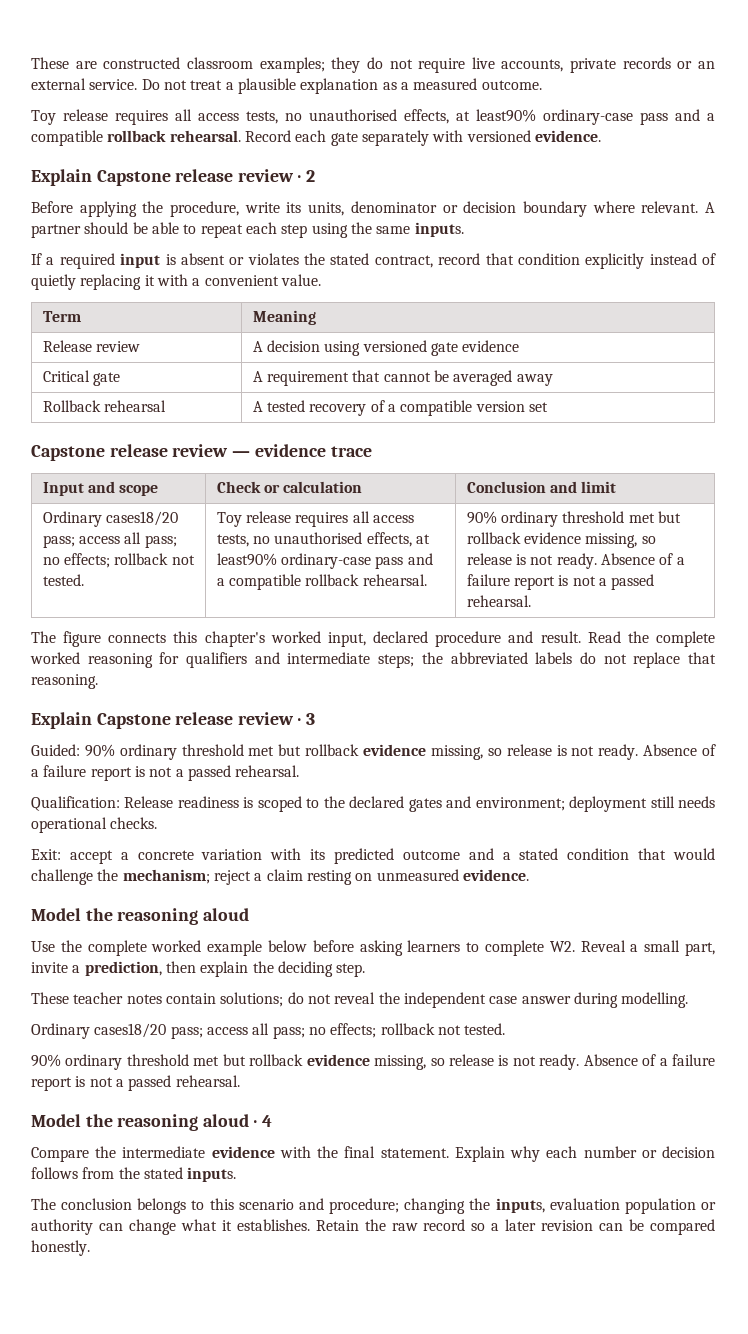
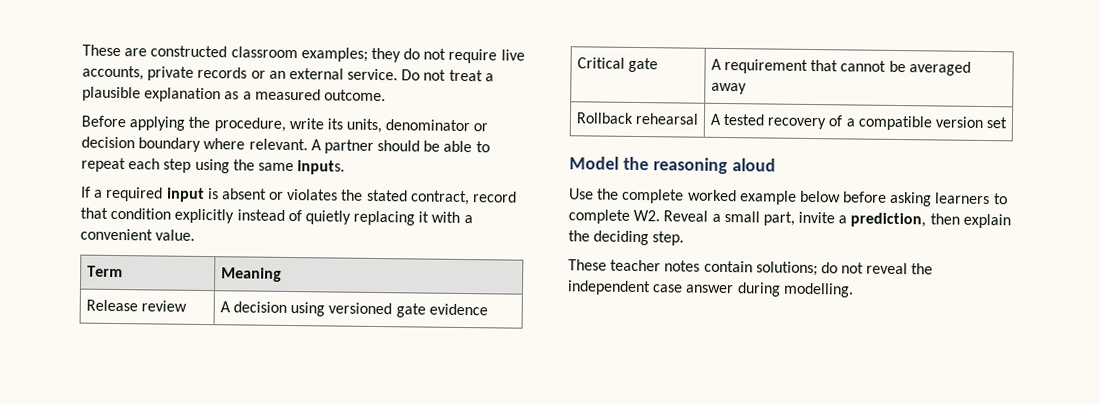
[31,109,715,125] [31,130,601,146] [31,169,315,186] // Toy release requires all access tests, no unauthorised effects, at least90% ordinary-case pass and a compatible rollback rehearsal. Record each gate separately with versioned evidence. // Explain Capstone release review · 2 -> (386, 95) none
[31,444,372,461] [42,481,159,496] [216,481,363,493] [466,481,617,493] [42,511,179,527] [42,532,177,548] [42,553,195,568] [42,574,84,586] [216,511,414,527] [216,532,430,547] [216,553,433,569] [216,574,427,590] [466,511,681,527] [466,532,656,548] [466,553,685,569] [466,574,655,590] [466,595,531,607] [31,631,715,647] [30,652,717,668] [31,674,98,689] [31,712,315,729] [31,744,717,760] [31,765,300,781] [31,796,715,812] [31,817,158,833] [31,848,715,864] [31,869,529,885] // Capstone release review — evidence trace // Input and scope | Check or calculation | Conclusion and limit // Ordinary cases18/20 pass; access all pass; no effects; rollback not tested. | Toy release requires all access tests, no unauthorised effects, at least90% ordinary-case pass and a compatible rollback rehearsal. | 90% ordinary threshold met but rollback evidence missing, so release is not ready. Absence of a failure report is not a passed rehearsal. // The figure connects this chapter's worked input, declared procedure and result. Read the complete worked reasoning for qualifiers and intermediate steps; the abbreviated labels do not replace that reasoning. // Explain Capstone release review · 3 // Guided: 90% ordinary threshold met but rollback evidence missing, so release is not ready. Absence of a failure report is not a passed rehearsal. // Qualification: Release readiness is scoped to the declared gates and environment; deployment still needs operational checks. // Exit: accept a concrete variation with its predicted outcome and a stated condition that would challenge the mechanism; reject a claim resting on unmeasured evidence. -> (1009, 123) none
[31,1023,506,1039] [31,1054,715,1070] [31,1075,240,1091] [31,1114,272,1131] [31,1146,716,1162] [31,1167,237,1182] [31,1198,716,1214] [31,1219,715,1235] [31,1240,90,1256] // Ordinary cases18/20 pass; access all pass; no effects; rollback not tested. // 90% ordinary threshold met but rollback evidence missing, so release is not ready. Absence of a failure report is not a passed rehearsal. // Model the reasoning aloud · 4 // Compare the intermediate evidence with the final statement. Explain why each number or decision follows from the stated inputs. // The conclusion belongs to this scenario and procedure; changing the inputs, evaluation population or authority can change what it establishes. Retain the raw record so a later revision can be compared honestly. -> (854, 290) none

